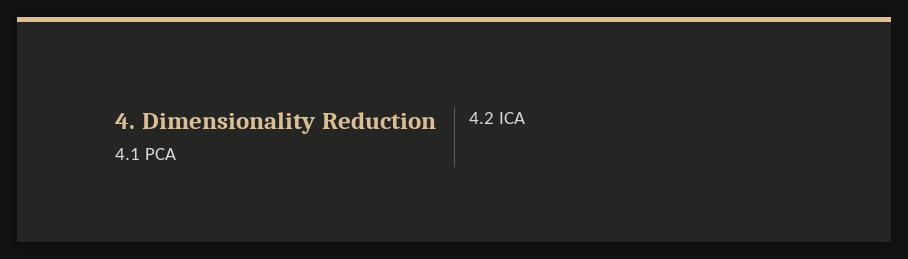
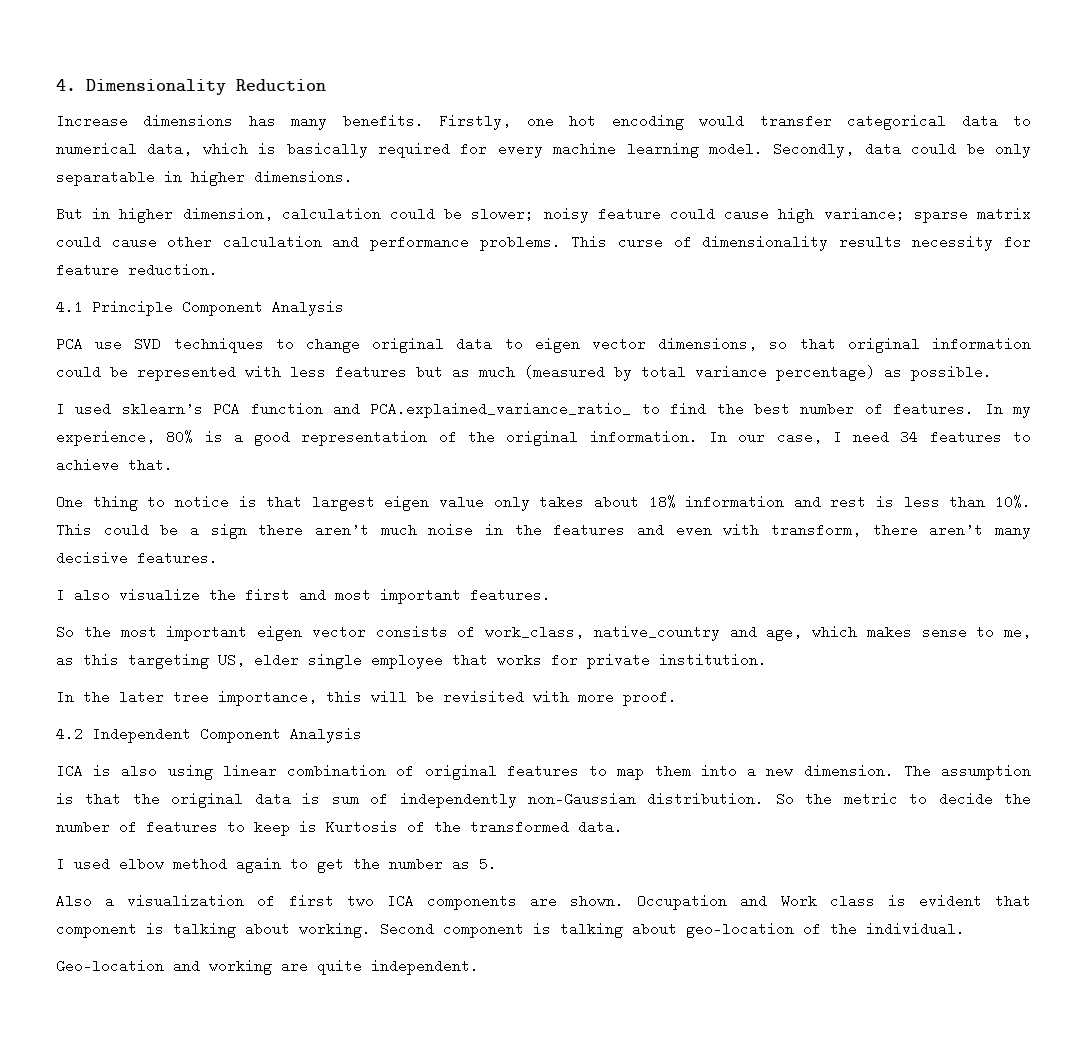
[115,148,176,160] [469,112,525,124] 4.1 PCA // 4.2 ICA -> [56,114,1031,130] [56,142,1031,158] [56,170,353,186] [56,207,1032,223] [56,235,1032,251] [56,263,218,277] [56,300,344,316] [56,337,1032,353] [56,365,992,381] [56,402,1031,418] [56,430,1031,446] [56,458,173,472] [56,495,1032,511] [56,523,1031,539] [56,551,218,565] [56,588,551,604] [56,625,1031,641] [56,653,767,669] [56,690,677,706] [56,727,362,743] [56,764,1032,780] [56,792,1031,808] [56,820,623,836] [56,857,497,873] [56,894,1031,910] [56,922,965,938] [56,959,479,975] Increase dimensions has many benefits. Firstly, one hot encoding would transfer categorical data to numerical data, which is basically required for every machine learning model. Secondly, data could be only separatable in higher dimensions. // But in higher dimension, calculation could be slower; noisy feature could cause high variance; sparse matrix could cause other calculation and performance problems. This curse of dimensionality results necessity for feature reduction. // 4.1 Principle Component Analysis // PCA use SVD techniques to change original data to eigen vector dimensions, so that original information could be represented with less features but as much (measured by total variance percentage) as possible. // I used sklearn’s PCA function and PCA.explained_variance_ratio_ to find the best number of features. In my experience, 80% is a good representation of the original information. In our case, I need 34 features to achieve that. // One thing to notice is that largest eigen value only takes about 18% information and rest is less than 10%. This could be a sign there aren’t much noise in the features and even with transform, there aren’t many decisive features. // I also visualize the first and most important features. // So the most important eigen vector consists of work_class, native_country and age, which makes sense to me, as this targeting US, elder single employee that works for private institution. // In the later tree importance, this will be revisited with more proof. // 4.2 Independent Component Analysis // ICA is also using linear combination of original features to map them into a new dimension. The assumption is that the original data is sum of independently non-Gaussian distribution. So the metric to decide the number of features to keep is Kurtosis of the transformed data. // I used elbow method again to get the number as 5. // Also a visualization of first two ICA components are shown. Occupation and Work class is evident that component is talking about working. Second component is talking about geo-location of the individual. // Geo-location and working are quite independent.

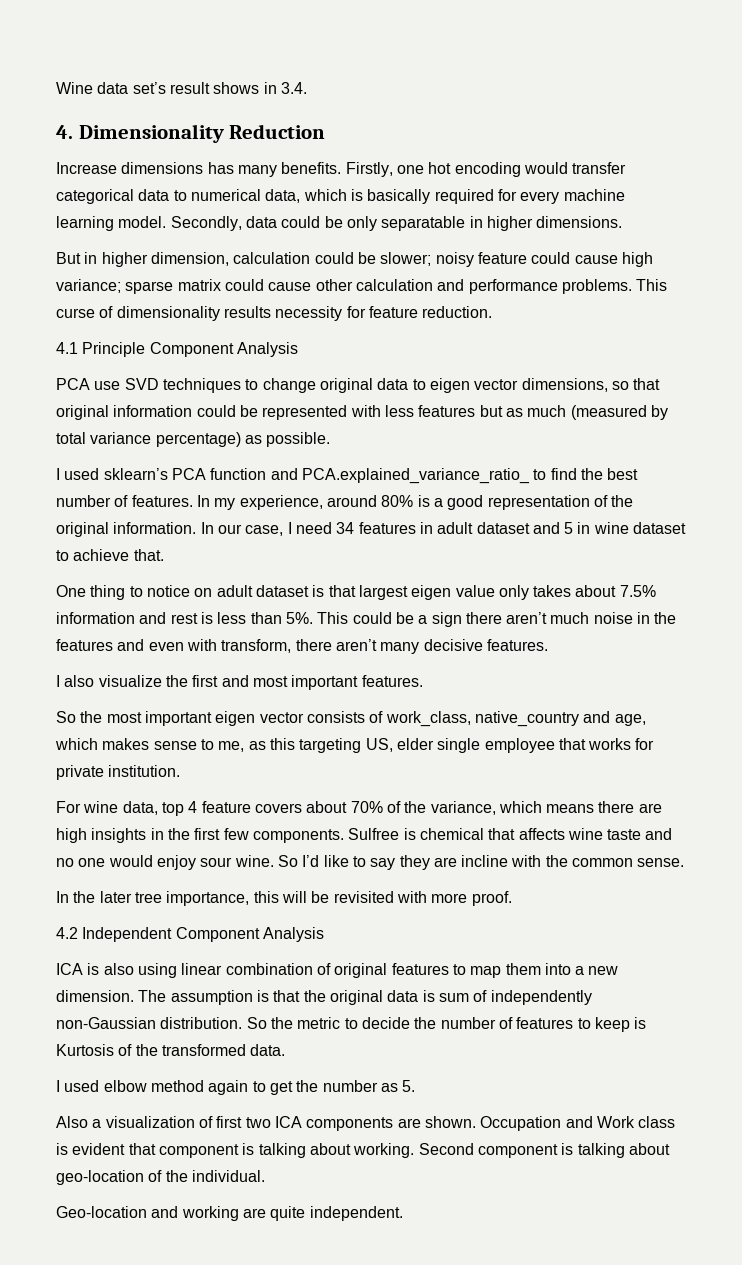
(56, 85) none -> [56,82,307,94] Wine data set’s result shows in 3.4. //
(155, 438) none -> [326,495,377,507] around
(1002, 437) none -> [419,522,687,534] in adult dataset and 5 in wine dataset
(229, 502) none -> [194,585,309,597] on adult dataset
[648,495,676,509] 18% -> [619,585,656,597] 7.5%
[995,495,1032,509] 10%. -> [285,612,313,624] 5%.
(767, 660) none -> [56,801,662,816] [56,828,673,843] [56,855,685,870] // For wine data, top 4 feature covers about 70% of the variance, which means there are high insights in the first few components. Sulfree is chemical that affects wine taste and no one would enjoy sour wine. So I’d like to say they are incline with the common sense.

